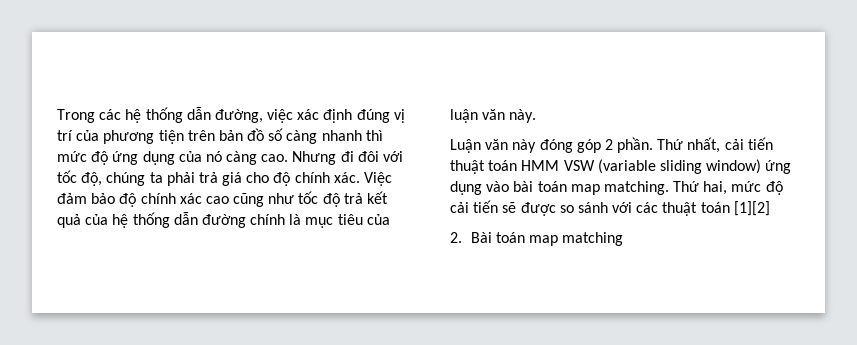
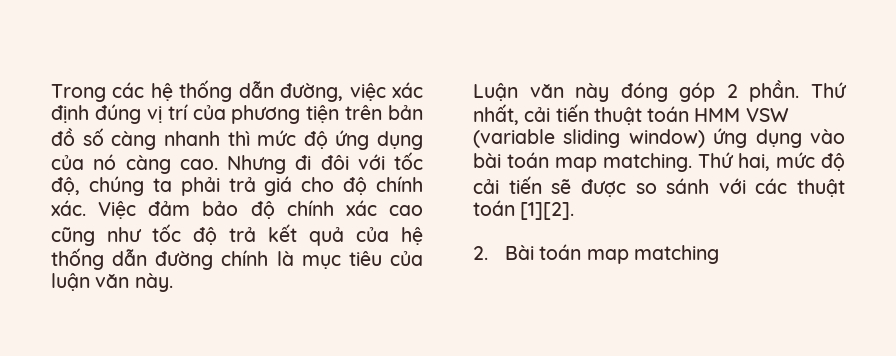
[733,201,770,216] [1][2] -> [520,202,575,220] [1][2].

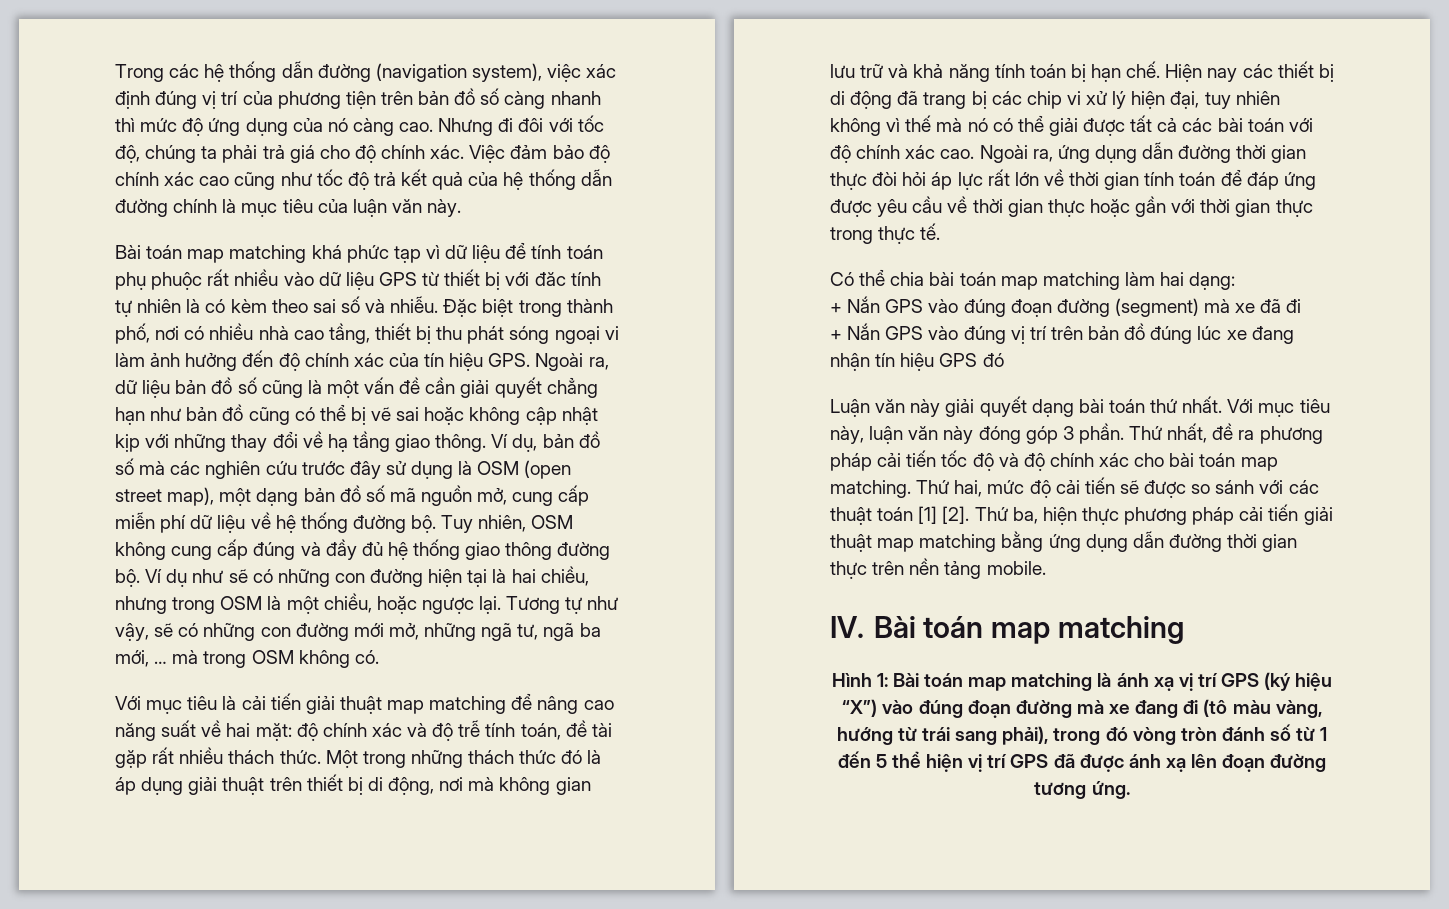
[280,83,344,102] đường, -> [317,63,542,82] đường (navigation system),
[473,83,518,101] Luận -> [115,242,603,263] [115,269,601,290] [115,296,613,317] [115,323,619,344] [115,350,609,371] [115,377,598,398] [115,404,598,425] [115,431,600,452] [115,458,572,479] [115,485,590,506] [115,512,574,533] [115,539,611,560] [115,566,589,587] [115,593,619,614] [115,623,601,641] [115,650,379,668] [115,693,614,714] [115,720,612,741] [115,747,602,768] [115,774,591,795] [830,61,1334,82] [830,91,1280,109] [830,115,1313,136] [830,142,1307,163] [830,169,1316,190] [830,196,1313,217] [830,223,941,244] [830,269,1236,290] [830,296,1302,317] [830,323,1294,344] [830,353,1004,371] [830,396,1330,417] [830,426,904,444] Bài toán map matching khá phức tạp vì dữ liệu để tính toán phụ phuộc rất nhiều vào dữ liệu GPS từ thiết bị với đăc tính tự nhiên là có kèm theo sai số và nhiễu. Đặc biệt trong thành phố, nơi có nhiều nhà cao tầng, thiết bị thu phát sóng ngoại vi làm ảnh hưởng đến độ chính xác của tín hiệu GPS. Ngoài ra, dữ liệu bản đồ số cũng là một vấn đề cần giải quyết chẳng hạn như bản đồ cũng có thể bị vẽ sai hoặc không cập nhật kịp với những thay đổi về hạ tầng giao thông. Ví dụ, bản đồ số mà các nghiên cứu trước đây sử dụng là OSM (open street map), một dạng bản đồ số mã nguồn mở, cung cấp miễn phí dữ liệu về hệ thống đường bộ. Tuy nhiên, OSM không cung cấp đúng và đầy đủ hệ thống giao thông đường bộ. Ví dụ như sẽ có những con đường hiện tại là hai chiều, nhưng trong OSM là một chiều, hoặc ngược lại. Tương tự như vậy, sẽ có những con đường mới mở, những ngã tư, ngã ba mới, … mà trong OSM không có. // Với mục tiêu là cải tiến giải thuật map matching để nâng cao năng suất về hai mặt: độ chính xác và độ trễ tính toán, đề tài gặp rất nhiều thách thức. Một trong những thách thức đó là áp dụng giải thuật trên thiết bị di động, nơi mà không gian lưu trữ và khả năng tính toán bị hạn chế. Hiện nay các thiết bị di động đã trang bị các chip vi xử lý hiện đại, tuy nhiên không vì thế mà nó có thể giải được tất cả các bài toán với độ chính xác cao. Ngoài ra, ứng dụng dẫn đường thời gian thực đòi hỏi áp lực rất lớn về thời gian tính toán để đáp ứng được yêu cầu về thời gian thực hoặc gần với thời gian thực trong thực tế. // Có thể chia bài toán map matching làm hai dạng: // + Nắn GPS vào đúng đoạn đường (segment) mà xe đã đi // + Nắn GPS vào đúng vị trí trên bản đồ đúng lúc xe đang nhận tín hiệu GPS đó // Luận văn này giải quyết dạng bài toán thứ nhất. Với mục tiêu này, luận
[726,84,738,98] 2 -> [1062,426,1074,440] 3
[524,104,789,125] [473,128,845,148] cải tiến thuật toán HMM VSW (variable sliding window) ứng dụng vào -> [1212,423,1323,444] [830,450,1165,471] đề ra phương pháp cải tiến tốc độ và độ chính xác cho
[520,202,575,220] [473,244,719,264] [1][2]. // 2. Bài toán map matching -> [918,504,1333,525] [830,531,1298,552] [830,558,1046,579] [830,616,1185,644] [831,672,1333,691] [842,699,1322,718] [836,724,1328,745] [837,751,1327,772] [1034,781,1130,799] [1] [2]. Thứ ba, hiện thực phương pháp cải tiến giải thuật map matching bằng ứng dụng dẫn đường thời gian thực trên nền tảng mobile. // IV. Bài toán map matching // Hình 1: Bài toán map matching là ánh xạ vị trí GPS (ký hiệu “X”) vào đúng đoạn đường mà xe đang đi (tô màu vàng, hướng từ trái sang phải), trong đó vòng tròn đánh số từ 1 đến 5 thể hiện vị trí GPS đã được ánh xạ lên đoạn đường tương ứng.

